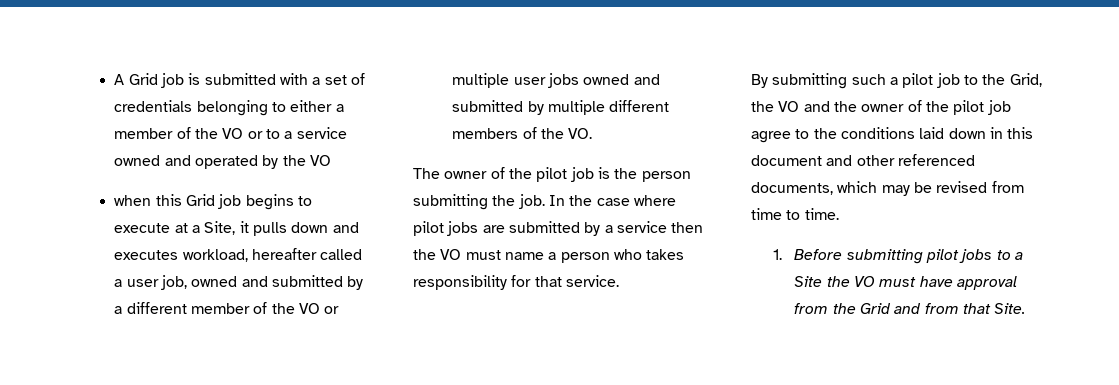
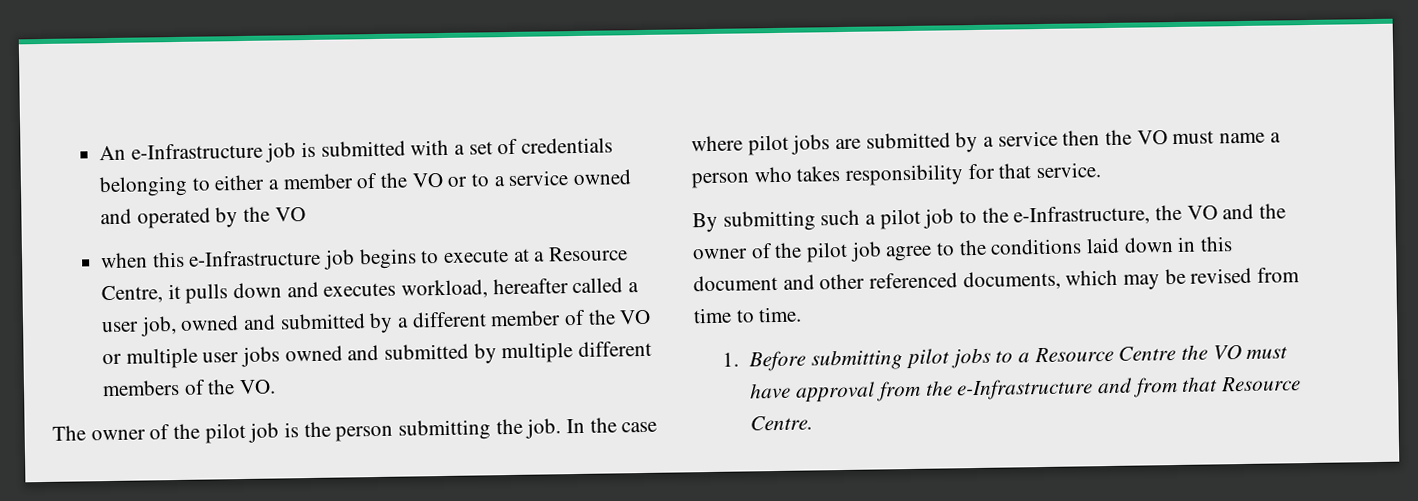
[114,73,158,85] A Grid -> [98,142,263,161] An e-Infrastructure
[185,194,215,206] Grid -> [188,249,322,267] e-Infrastructure
[204,221,236,235] Site, -> [547,246,628,262] [100,285,163,304] Resource Centre,
[1009,73,1042,87] Grid, -> [1013,205,1151,226] e-Infrastructure,
[794,276,823,287] Site -> [1033,345,1177,363] Resource Centre
[860,303,892,314] Grid -> [956,378,1094,401] e-Infrastructure
[994,303,1026,314] Site. -> [1219,376,1301,392] [750,415,814,431] Resource Centre.

